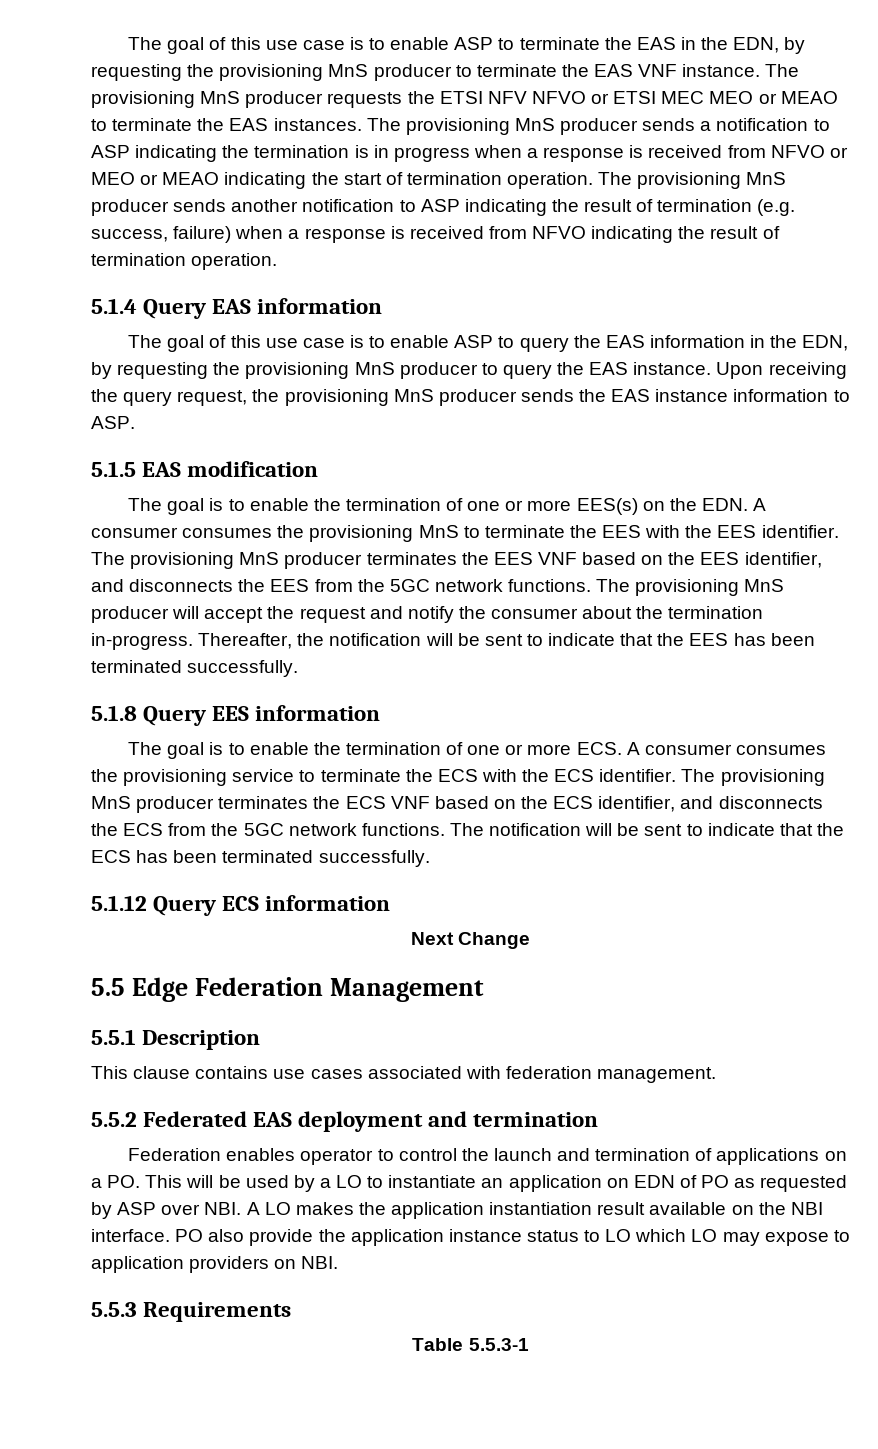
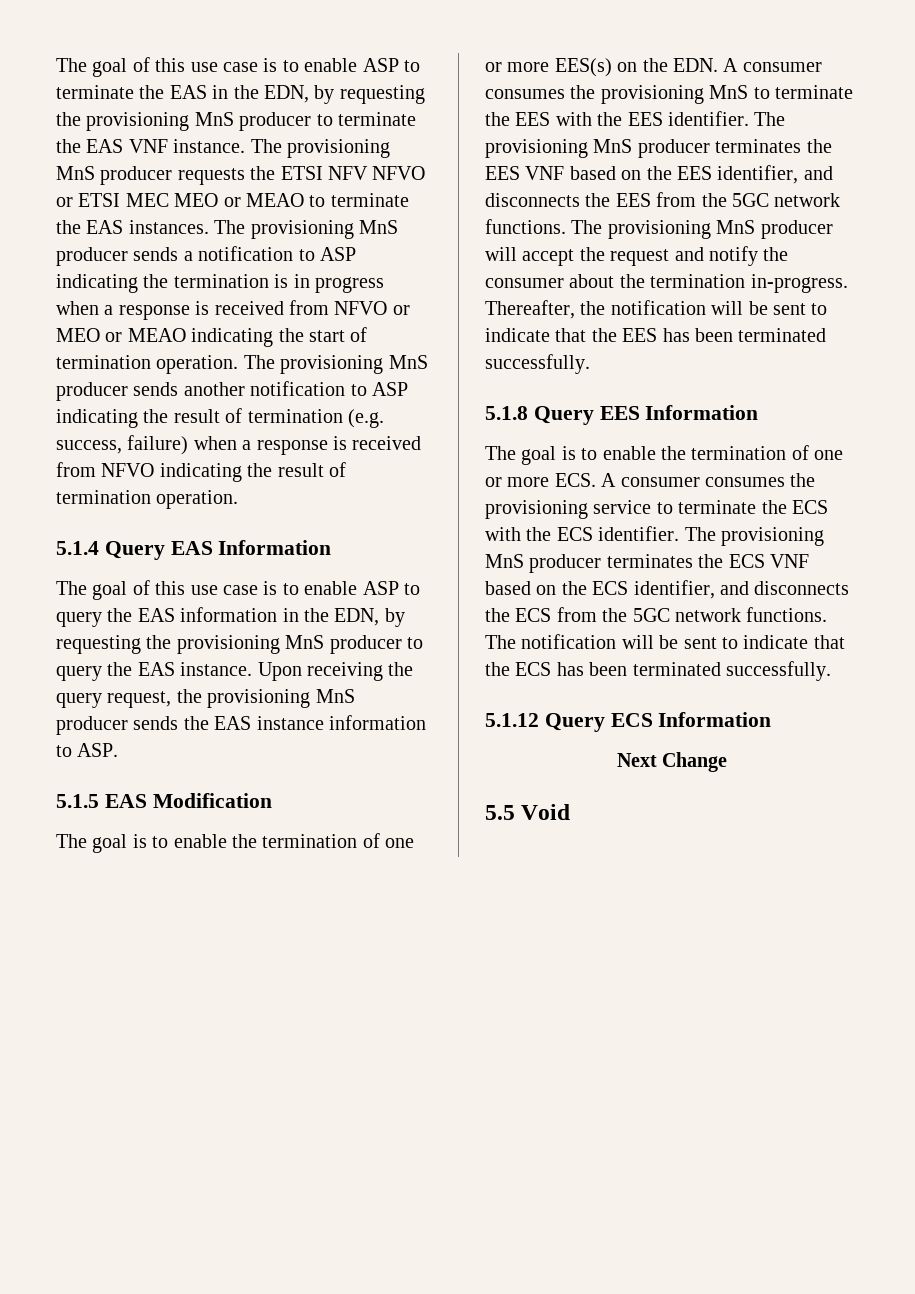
[257,298,383,314] information -> [218,540,332,555] Information
[187,461,319,477] modification -> [152,793,272,808] Modification
[255,705,381,721] information -> [645,405,759,420] Information
[265,895,391,911] information -> [658,712,772,727] Information
[132,977,485,1002] [91,1029,261,1050] [91,1066,717,1083] [91,1111,599,1132] [128,1148,847,1165] [91,1175,848,1192] [91,1202,823,1219] [91,1229,850,1246] [91,1256,339,1273] [91,1302,292,1322] [412,1338,529,1351] Edge Federation Management // 5.5.1 Description // This clause contains use cases associated with federation management. // 5.5.2 Federated EAS deployment and termination // Federation enables operator to control the launch and termination of applications on a PO. This will be used by a LO to instantiate an application on EDN of PO as requested by ASP over NBI. A LO makes the application instantiation result available on the NBI interface. PO also provide the application instance status to LO which LO may expose to application providers on NBI. // 5.5.3 Requirements // Table 5.5.3-1 -> [521,804,571,820] Void

